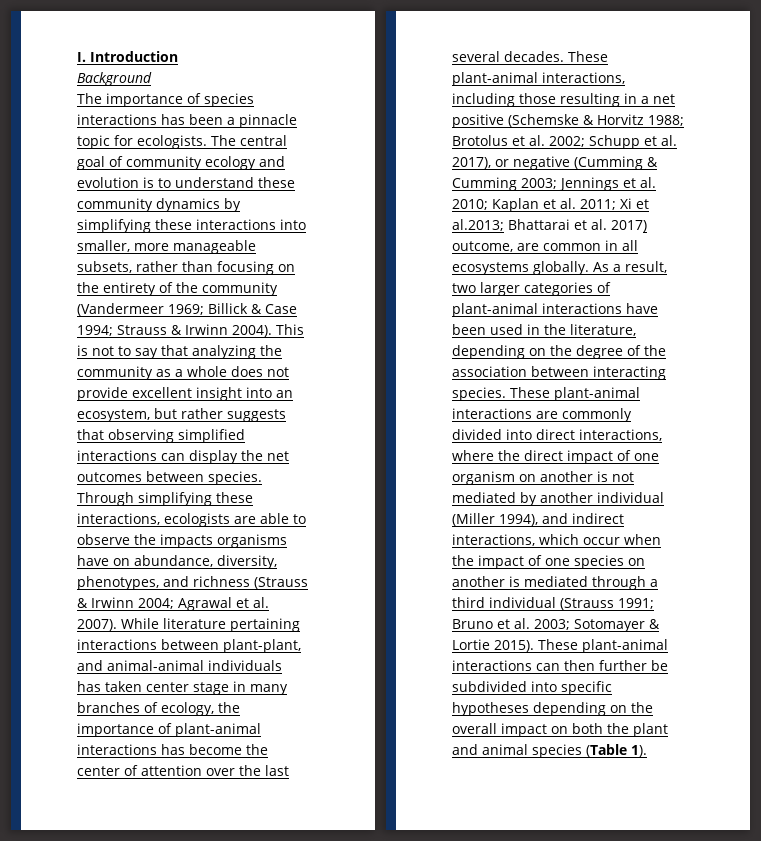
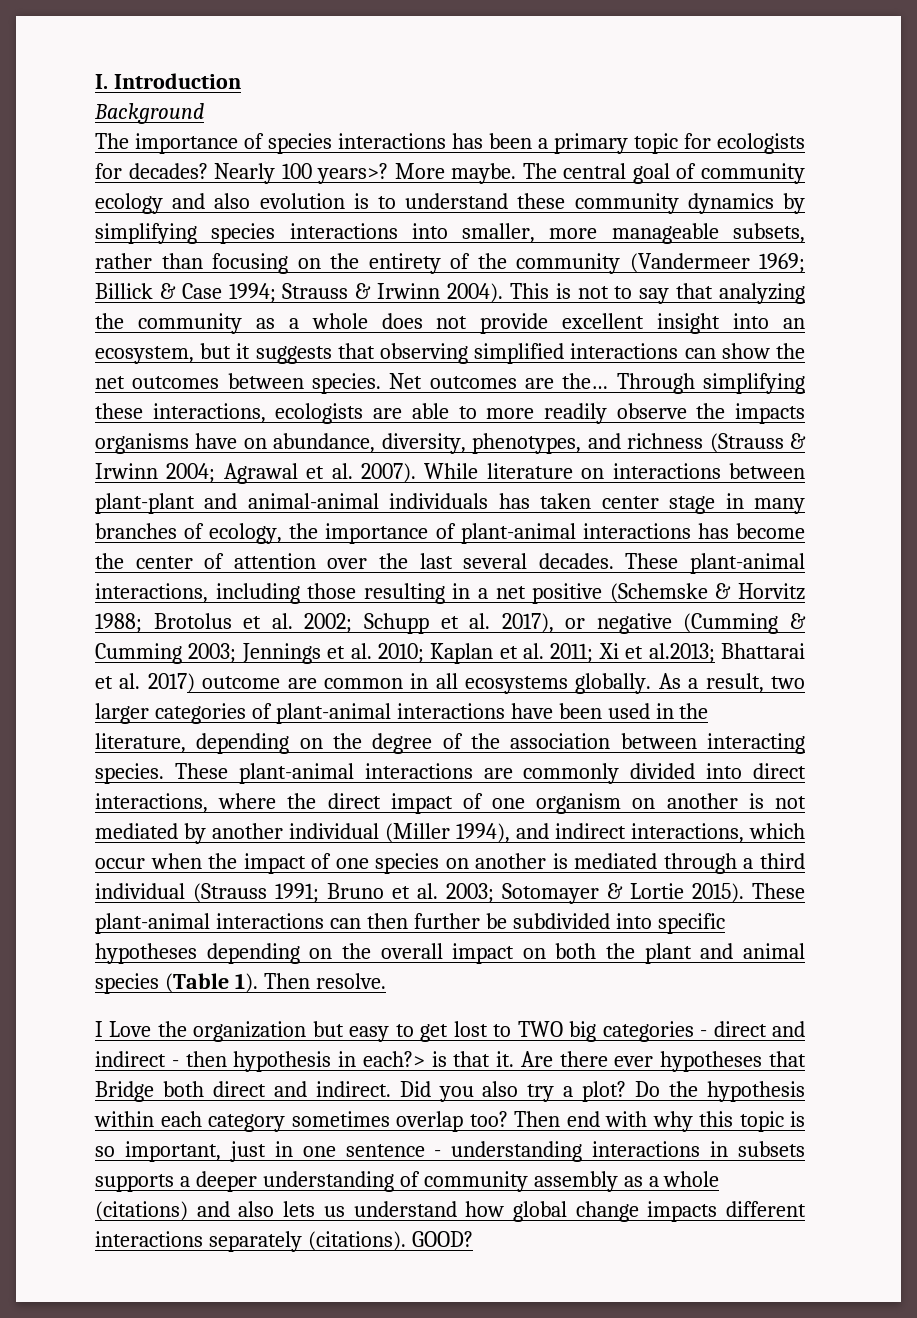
[239,114,297,128] pinnacle -> [554,133,628,154] primary
[137,135,207,149] ecologists. -> [717,133,805,154] [95,163,517,184] ecologists for decades? Nearly 100 years>? More maybe.
(285, 161) none -> [214,193,251,209] also
[155,219,192,230] these -> [211,223,276,244] species
[181,408,223,419] rather -> [236,343,251,359] it
[189,450,238,464] display -> [721,343,770,359] show
(262, 478) none -> [389,373,609,389] Net outcomes are the…
(306, 519) none -> [486,403,607,424] more readily
[230,618,300,632] pertaining -> [581,468,605,479] on
[223,639,301,653] plant-plant, -> [95,493,195,514] plant-plant
[452,241,513,252] outcome, -> [202,676,281,689] outcome
(647, 751) none -> [263,973,386,989] [95,1021,805,1042] [95,1051,806,1072] [95,1081,805,1102] [94,1111,805,1132] [95,1141,805,1162] [95,1171,720,1192] [95,1201,806,1222] [95,1231,473,1252] Then resolve. // I Love the organization but easy to get lost to TWO big categories - direct and indirect - then hypothesis in each?> is that it. Are there ever hypotheses that Bridge both direct and indirect. Did you also try a plot? Do the hypothesis within each category sometimes overlap too? Then end with why this topic is so important, just in one sentence - understanding interactions in subsets supports a deeper understanding of community assembly as a whole (citations) and also lets us understand how global change impacts different interactions separately (citations). GOOD?

